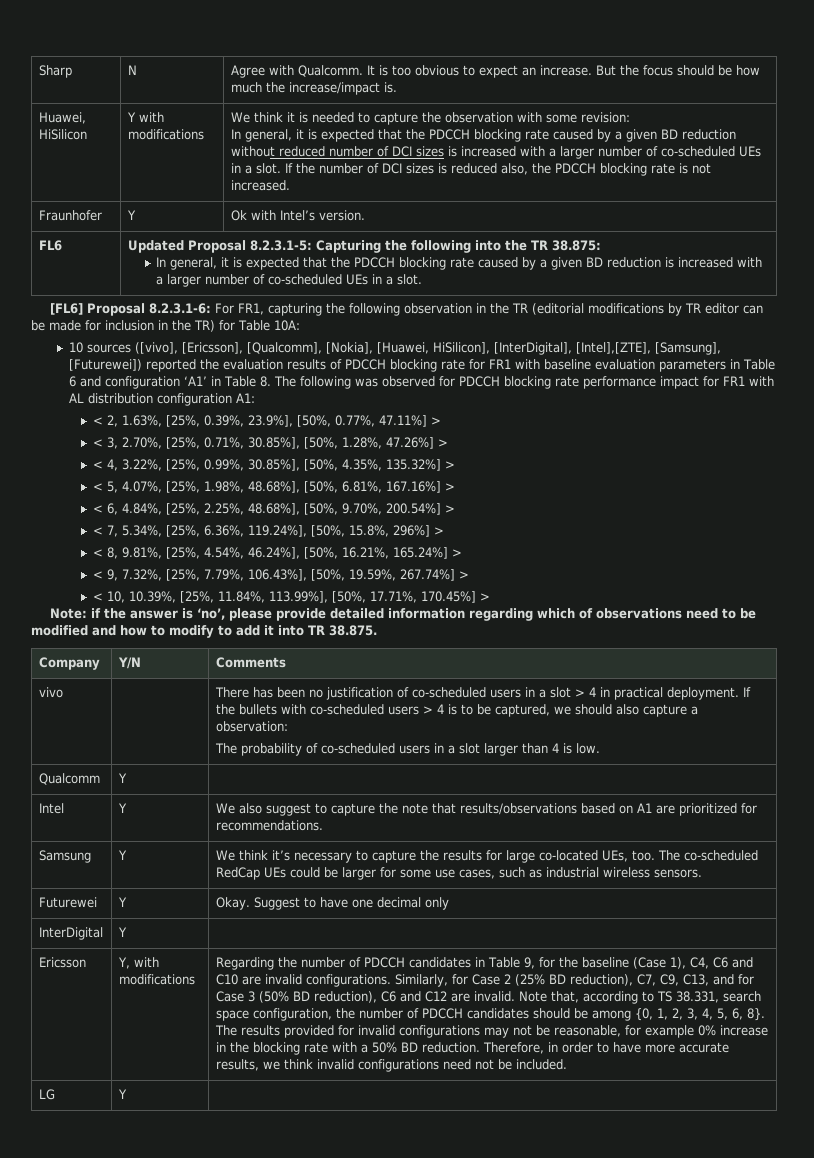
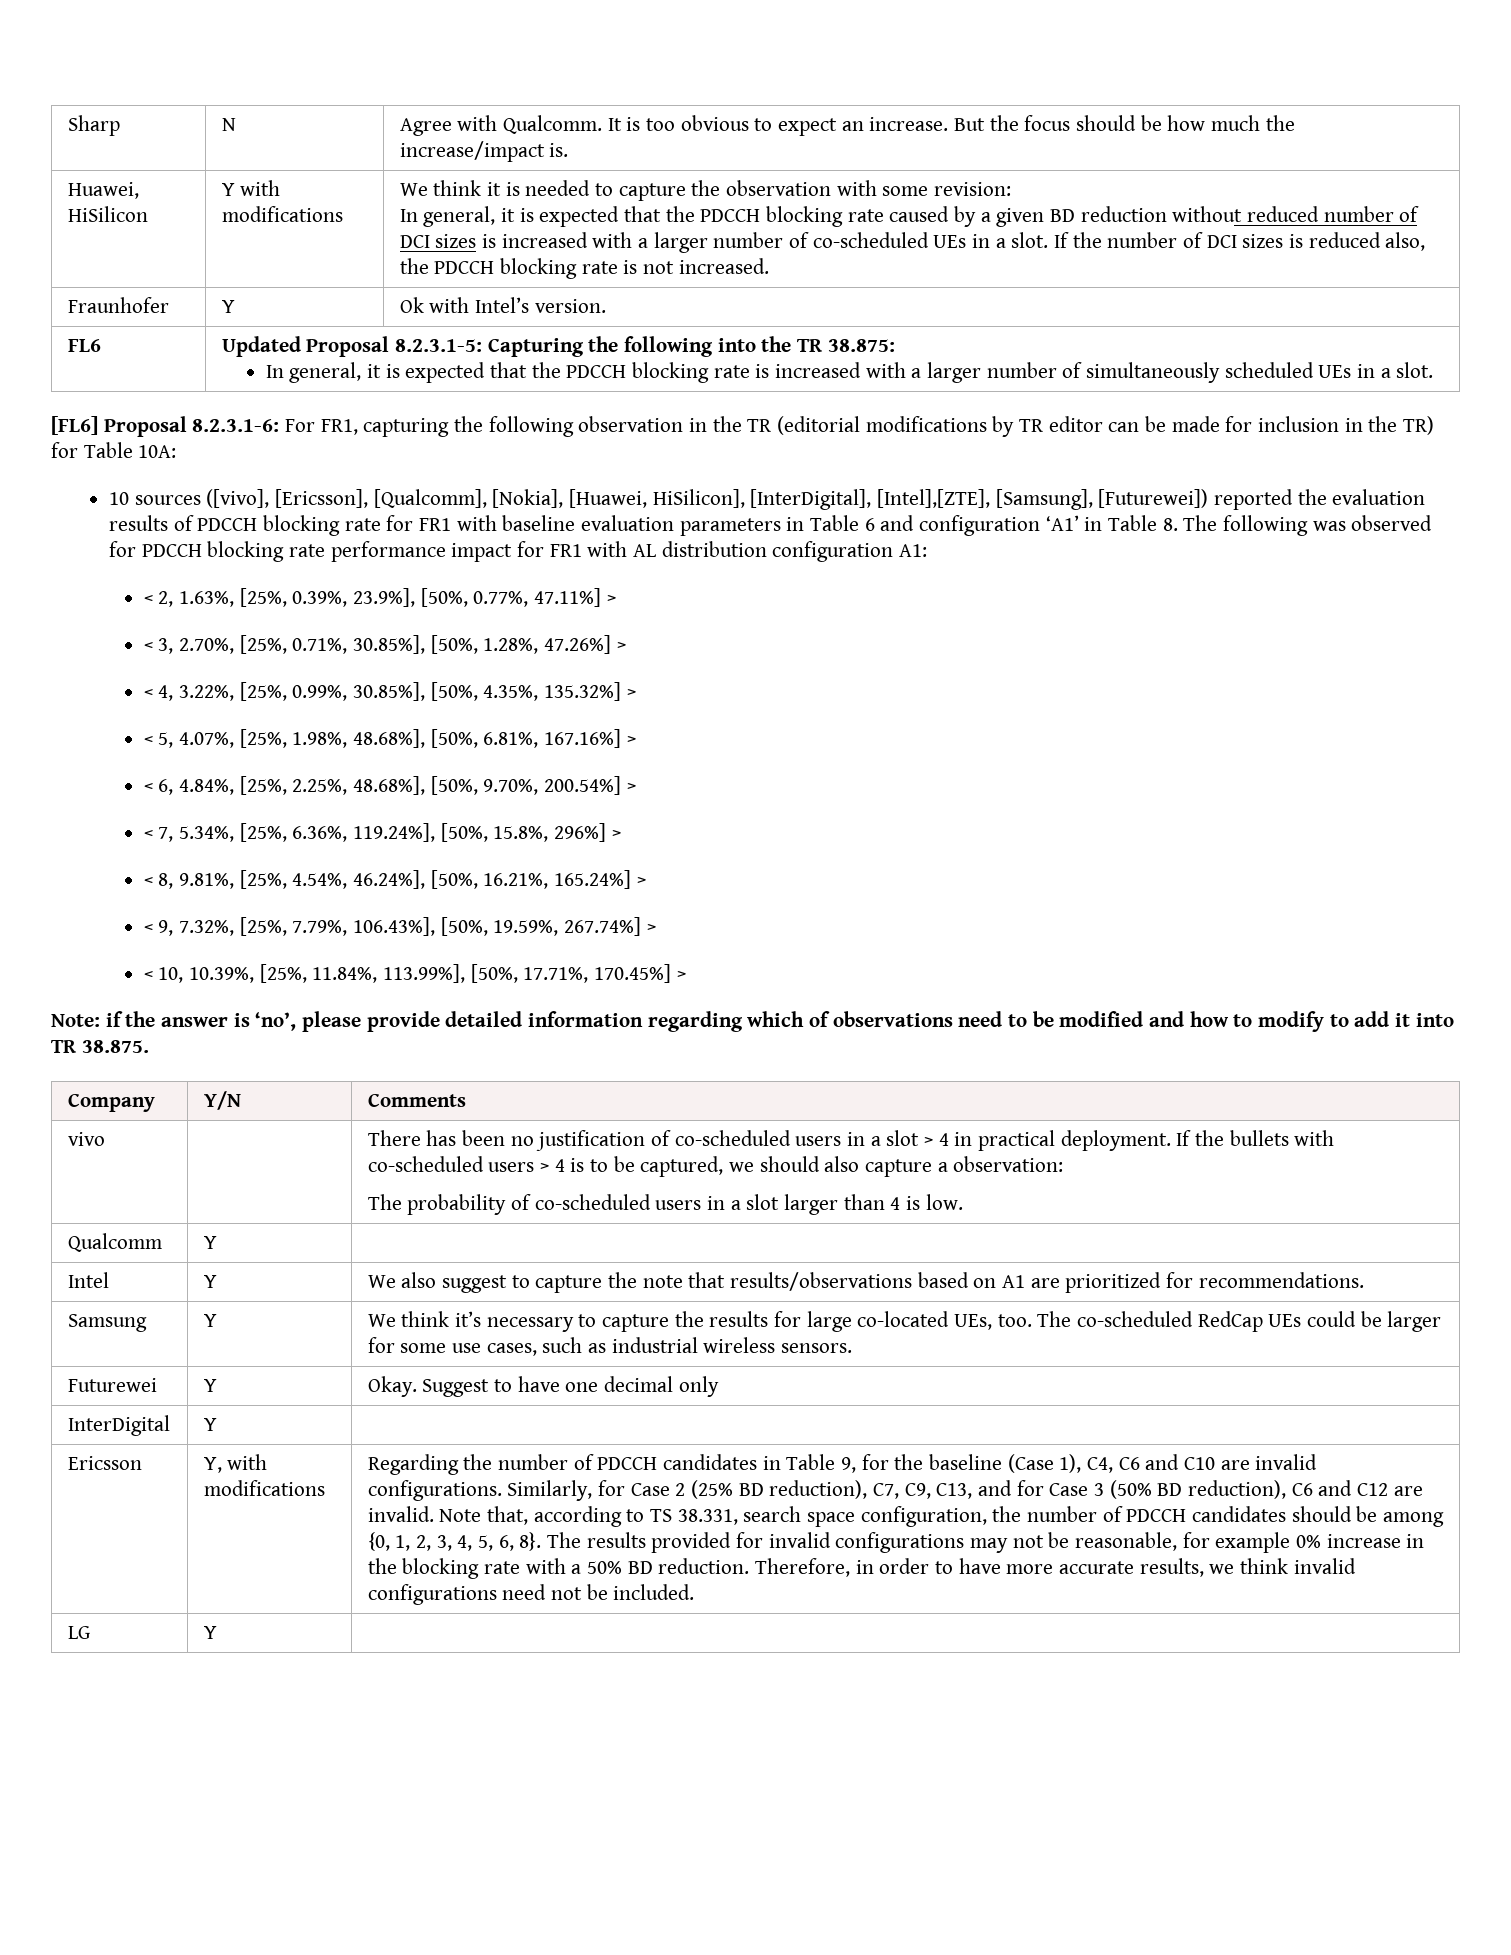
[478,257,763,270] [156,274,343,287] caused by a given BD reduction is increased with a larger number of co-scheduled -> [755,362,1314,383] is increased with a larger number of simultaneously scheduled

